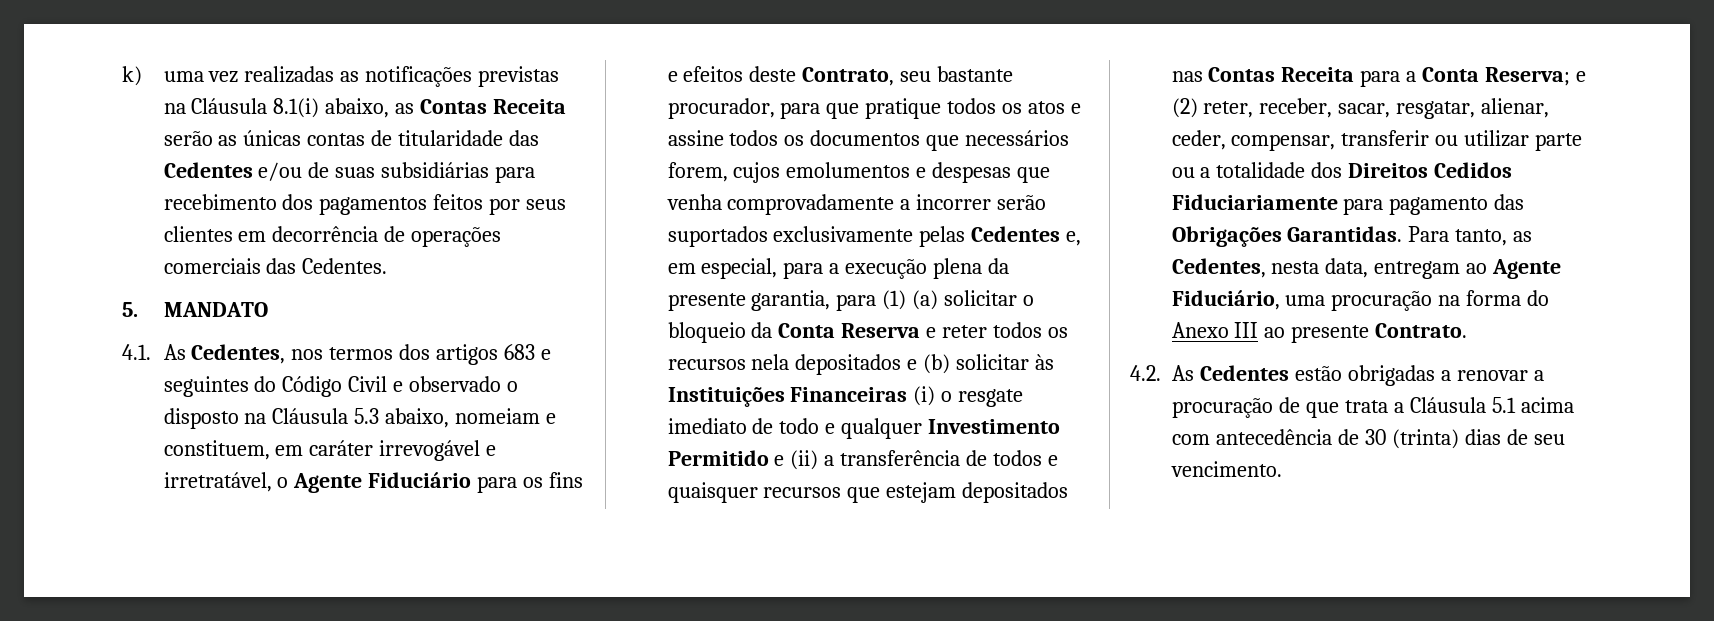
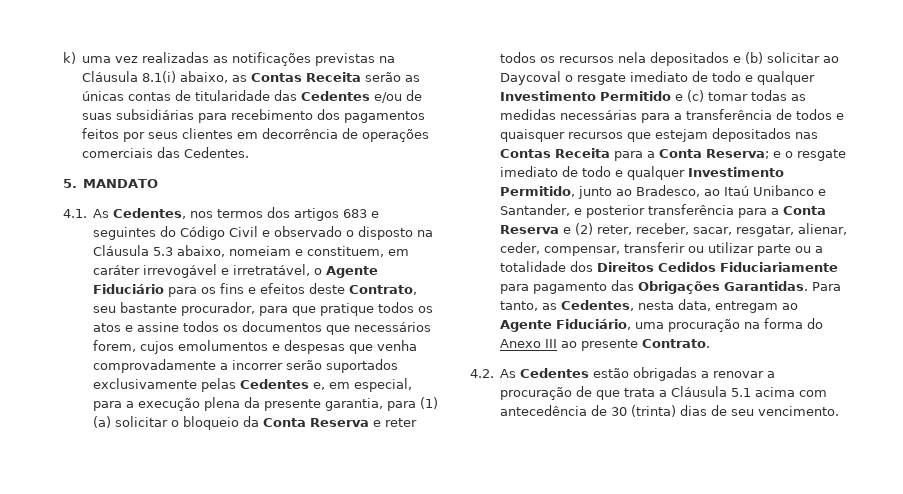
[1035,354,1055,370] [667,386,936,407] às Instituições Financeiras (i) -> [823,56,840,63] [500,71,562,85] ao Daycoval
[790,450,819,470] (ii) -> [687,90,807,102] [500,109,671,123] (c) tomar todas as medidas necessárias para
(1587, 76) none -> [785,149,847,161] [500,166,785,180] [500,185,827,199] [500,204,827,218] [500,225,572,234] o resgate imediato de todo e qualquer Investimento Permitido, junto ao Bradesco, ao Itaú Unibanco e Santander, e posterior transferência para a Conta Reserva e

